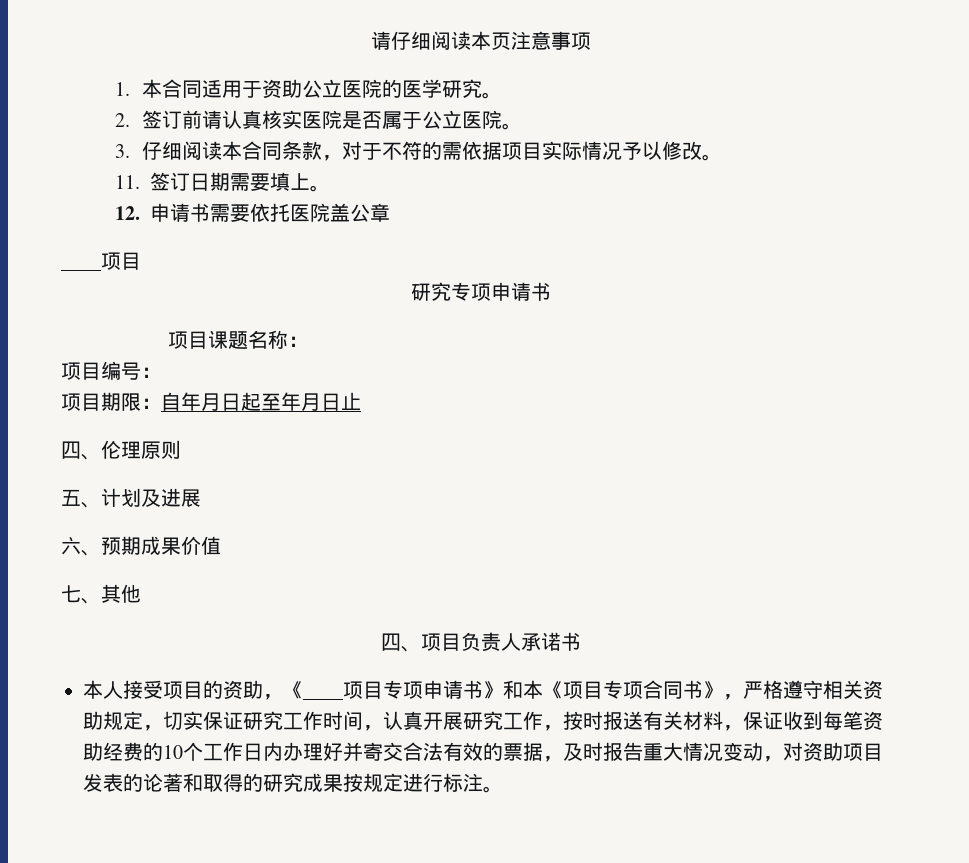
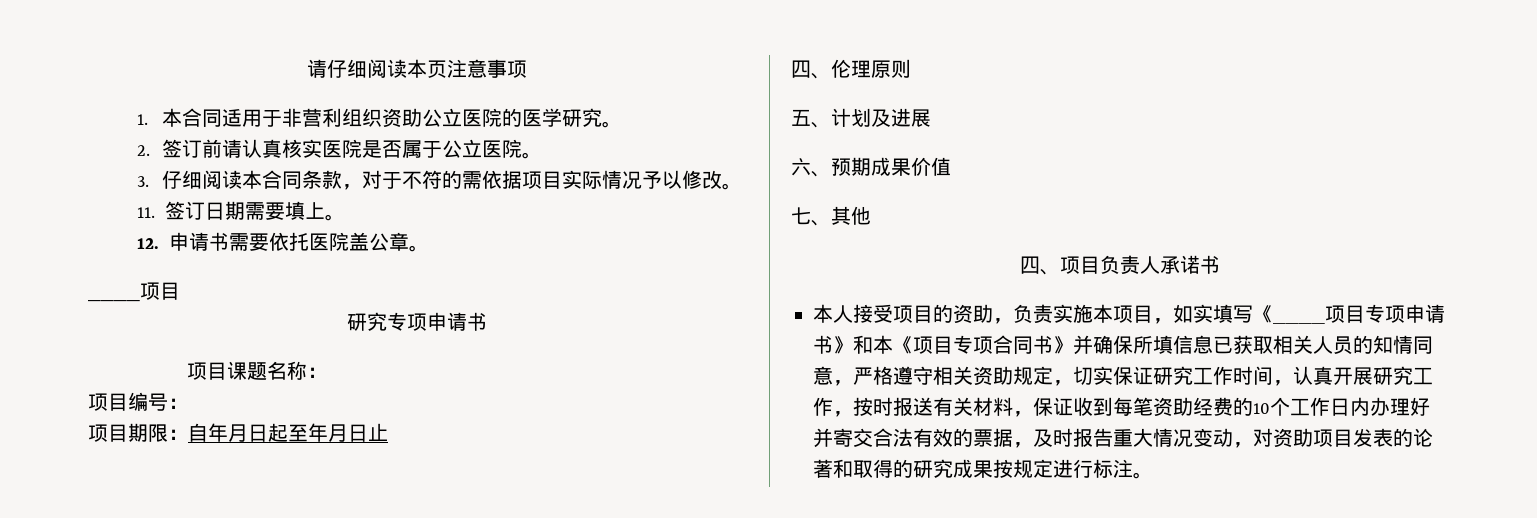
(262, 89) none -> [281,108,382,127] 非营利组织
(390, 212) none -> [409,245,430,252] 。
(283, 697) none -> [1013,304,1253,324] 负责实施本项目，如实填写
(723, 690) none -> [1073,335,1433,355] [813,366,833,385] 并确保所填信息已获取相关人员的知情同意

